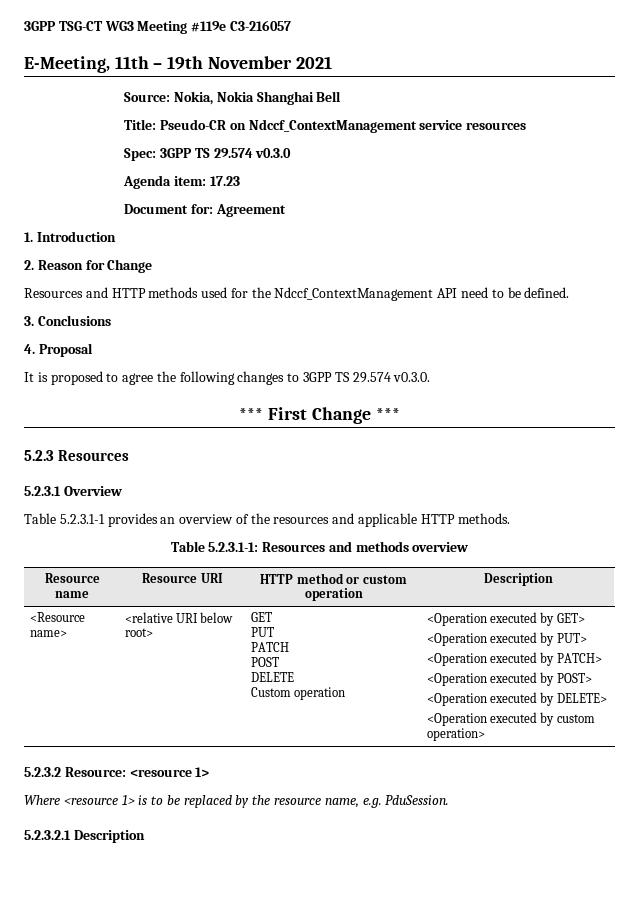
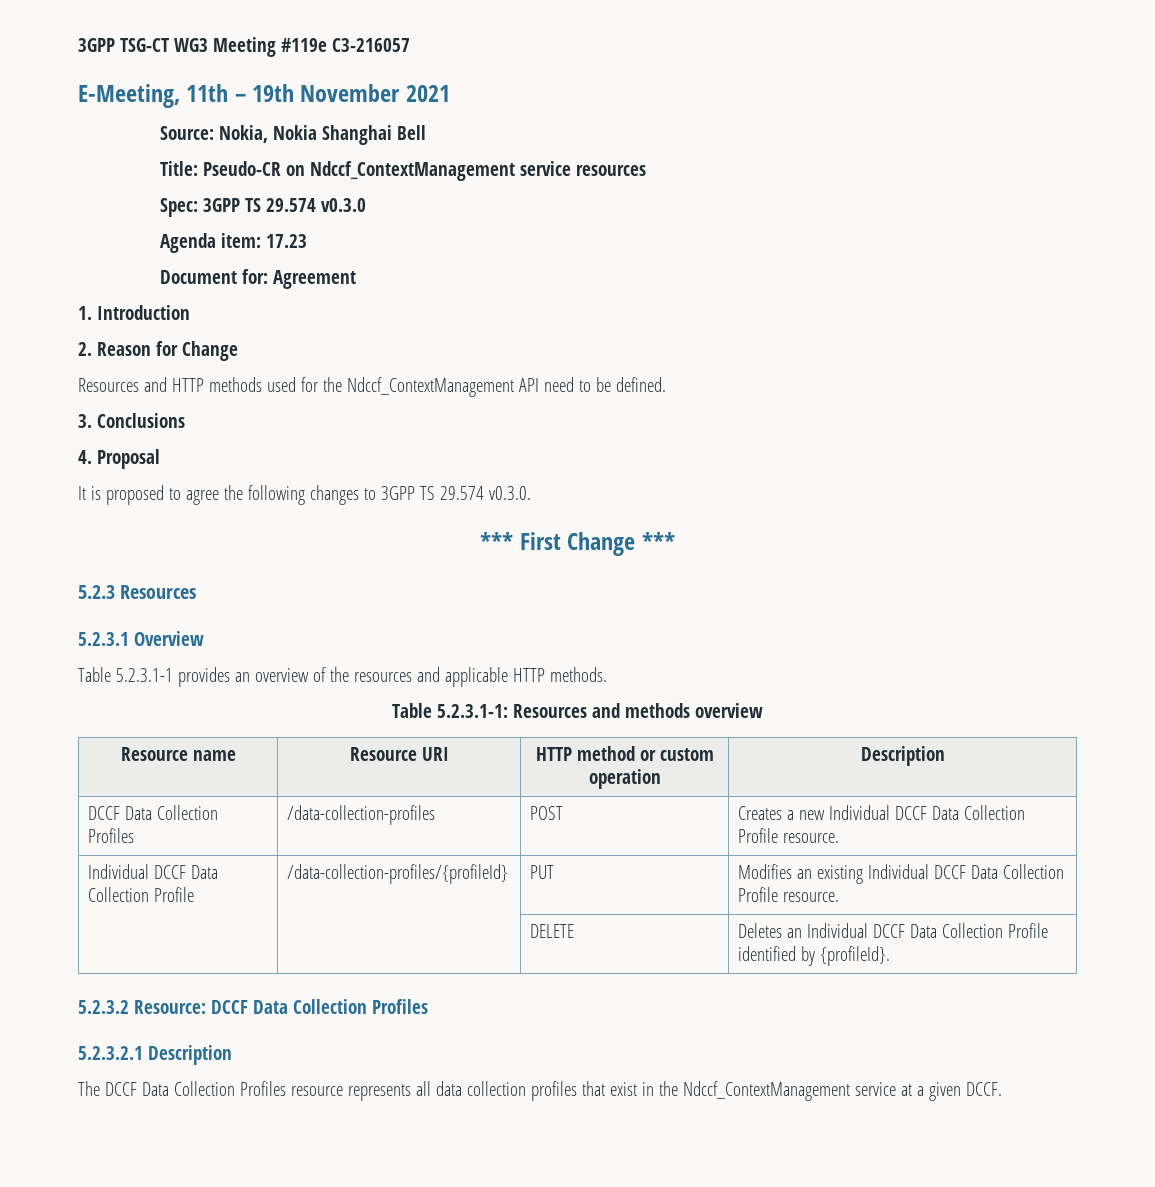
[29,612,85,622] [29,630,67,637] [124,612,234,623] [124,628,153,637] [250,612,272,622] [250,627,274,637] [250,642,289,652] [250,657,279,667] [250,672,294,682] [250,687,346,700] [426,612,585,626] [426,632,587,646] [426,652,602,666] [426,672,592,686] [426,692,607,706] [426,712,595,726] [426,728,485,741] [24,767,210,777] [24,795,450,808] [24,830,145,843] <Resource name> | <relative URI below root> | GET // PUT // PATCH // POST // DELETE // Custom operation | <Operation executed by GET> // <Operation executed by PUT> // <Operation executed by PATCH> // <Operation executed by POST> // <Operation executed by DELETE> // <Operation executed by custom operation> // 5.2.3.2 Resource: <resource 1> // Where <resource 1> is to be replaced by the resource name, e.g. PduSession. // 5.2.3.2.1 Description -> [88,805,219,820] [88,828,135,843] [287,805,436,825] [530,806,564,820] [738,805,1026,820] [738,828,840,843] [88,864,219,879] [88,887,195,902] [287,864,509,884] [530,865,555,879] [738,864,1065,884] [738,887,840,902] [530,924,575,938] [738,923,1049,938] [738,946,891,966] [78,999,428,1014] [78,1045,232,1065] [78,1081,1002,1101] DCCF Data Collection Profiles | /data-collection-profiles | POST | Creates a new Individual DCCF Data Collection Profile resource. // Individual DCCF Data Collection Profile | /data-collection-profiles/{profileId} | PUT | Modifies an existing Individual DCCF Data Collection Profile resource. // | | DELETE | Deletes an Individual DCCF Data Collection Profile identified by {profileId}. // 5.2.3.2 Resource: DCCF Data Collection Profiles // 5.2.3.2.1 Description // The DCCF Data Collection Profiles resource represents all data collection profiles that exist in the Ndccf_ContextManagement service at a given DCCF.

